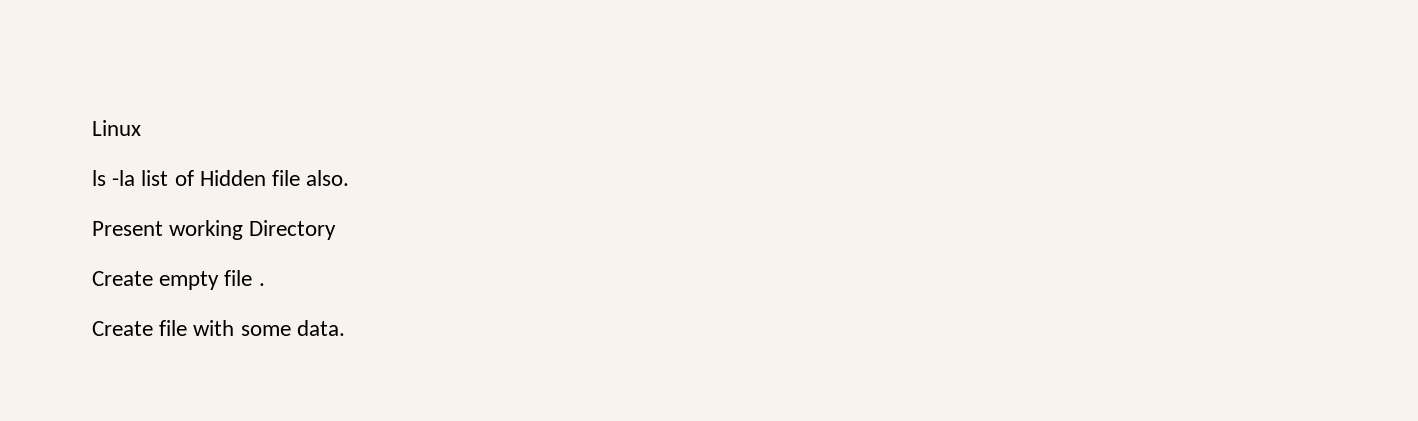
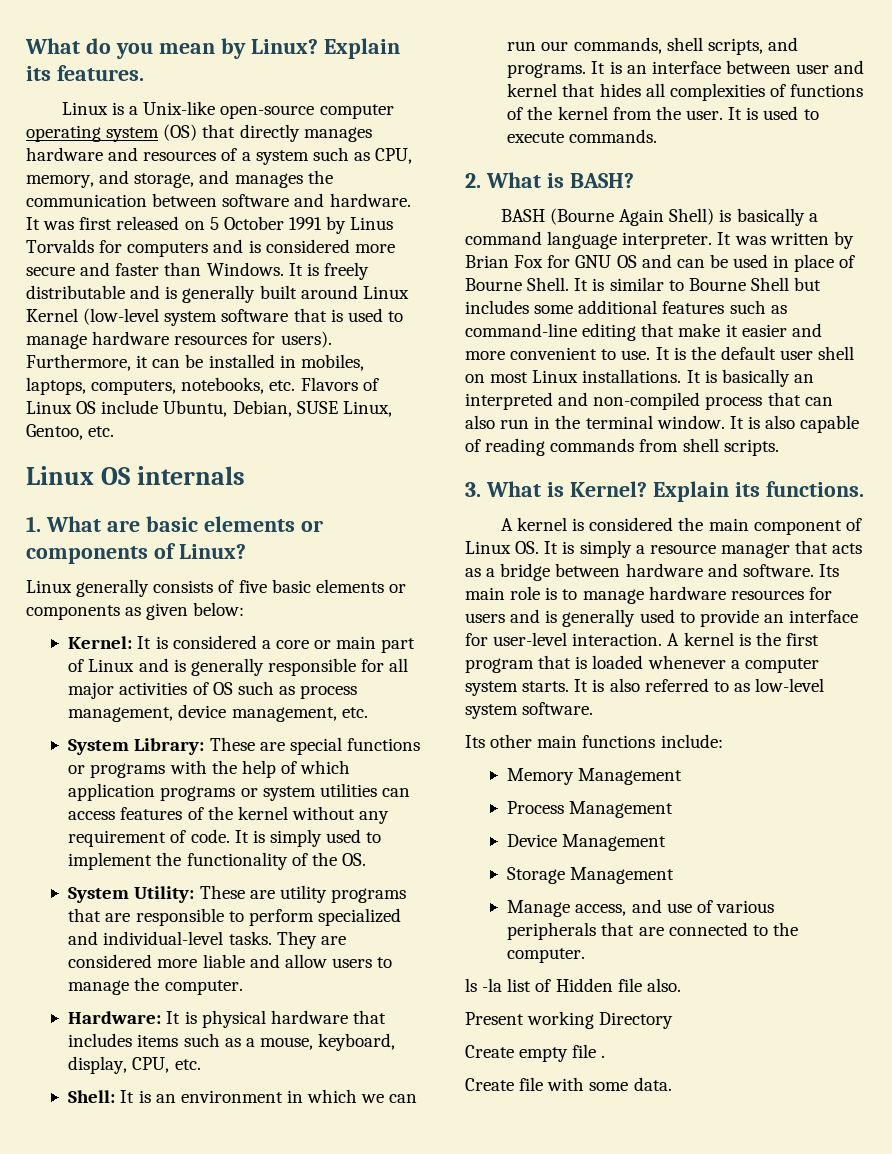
[92,120,141,136] Linux -> [25,38,400,59] [26,65,144,81] [61,101,394,119] [26,124,372,142] [26,147,413,165] [26,170,333,188] [26,193,411,207] [26,216,394,234] [26,239,395,257] [26,262,369,280] [26,285,409,303] [26,308,403,326] [26,331,332,349] [26,354,364,371] [26,377,379,395] [26,400,392,417] [26,424,115,440] [26,466,245,485] [26,516,323,532] [26,543,246,564] [26,579,406,597] [26,602,245,620] [68,635,416,653] [68,658,409,676] [68,681,358,699] [68,704,368,722] [68,737,420,755] [68,760,351,778] [68,783,410,801] [68,806,390,824] [68,829,382,847] [68,852,366,870] [68,885,406,903] [68,908,401,926] [68,931,346,949] [68,954,393,968] [68,977,243,995] [68,1010,386,1028] [68,1033,396,1051] [68,1056,201,1074] [68,1089,418,1103] [507,37,798,55] [507,60,865,78] [507,83,864,101] [507,106,819,120] [507,129,658,143] [465,172,634,188] [500,208,818,226] [465,231,854,249] [465,254,856,272] [465,277,822,291] [465,300,787,314] [465,323,822,341] [465,346,855,360] [465,369,814,387] [465,392,833,410] [465,415,860,433] [465,438,779,456] [465,481,864,502] [500,517,862,535] [465,540,863,558] [465,563,839,581] [465,586,832,604] [465,609,859,627] [465,632,819,646] [465,655,819,673] [465,678,825,696] [465,702,594,719] [465,734,723,748] [507,768,683,785] [507,801,674,818] [507,834,667,851] [507,867,675,884] [507,899,774,917] [507,922,798,940] [507,948,586,963] What do you mean by Linux? Explain its features. // Linux is a Unix-like open-source computer operating system (OS) that directly manages hardware and resources of a system such as CPU, memory, and storage, and manages the communication between software and hardware. It was first released on 5 October 1991 by Linus Torvalds for computers and is considered more secure and faster than Windows. It is freely distributable and is generally built around Linux Kernel (low-level system software that is used to manage hardware resources for users). Furthermore, it can be installed in mobiles, laptops, computers, notebooks, etc. Flavors of Linux OS include Ubuntu, Debian, SUSE Linux, Gentoo, etc. // Linux OS internals // 1. What are basic elements or components of Linux? // Linux generally consists of five basic elements or components as given below: // Kernel: It is considered a core or main part of Linux and is generally responsible for all major activities of OS such as process management, device management, etc. // System Library: These are special functions or programs with the help of which application programs or system utilities can access features of the kernel without any requirement of code. It is simply used to implement the functionality of the OS. // System Utility: These are utility programs that are responsible to perform specialized and individual-level tasks. They are considered more liable and allow users to manage the computer. // Hardware: It is physical hardware that includes items such as a mouse, keyboard, display, CPU, etc. // Shell: It is an environment in which we can run our commands, shell scripts, and programs. It is an interface between user and kernel that hides all complexities of functions of the kernel from the user. It is used to execute commands. // 2. What is BASH? // BASH (Bourne Again Shell) is basically a command language interpreter. It was written by Brian Fox for GNU OS and can be used in place of Bourne Shell. It is similar to Bourne Shell but includes some additional features such as command-line editing that make it easier and more convenient to use. It is the default user shell on most Linux installations. It is basically an interpreted and non-compiled process that can also run in the terminal window. It is also capable of reading commands from shell scripts. // 3. What is Kernel? Explain its functions. // A kernel is considered the main component of Linux OS. It is simply a resource manager that acts as a bridge between hardware and software. Its main role is to manage hardware resources for users and is generally used to provide an interface for user-level interaction. A kernel is the first program that is loaded whenever a computer system starts. It is also referred to as low-level system software. // Its other main functions include: // Memory Management // Process Management // Device Management // Storage Management // Manage access, and use of various peripherals that are connected to the computer.

